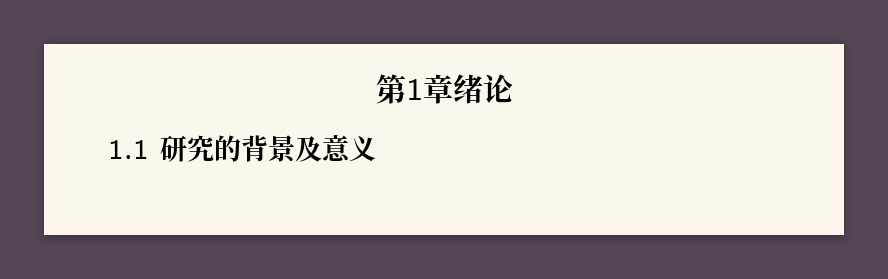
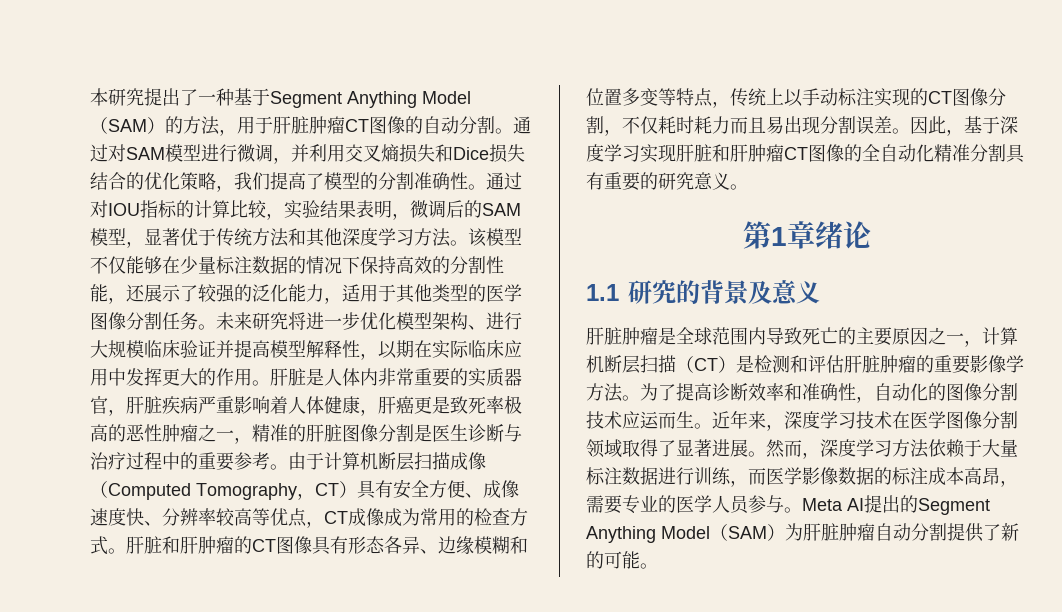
(375, 89) none -> [90,88,471,108] [90,116,531,136] [90,144,525,164] [90,172,522,192] [90,200,521,220] [90,228,522,248] [90,256,504,274] [90,284,522,304] [90,312,522,330] [90,339,522,360] [90,367,522,387] [90,395,522,416] [90,424,522,444] [90,452,486,471] [90,479,519,500] [90,508,528,528] [90,536,528,555] [586,88,1006,108] [586,116,1018,136] [586,144,1025,163] [586,172,748,191] 本研究提出了一种基于Segment Anything Model（SAM）的方法，用于肝脏肿瘤CT图像的自动分割。通过对SAM模型进行微调，并利用交叉熵损失和Dice损失结合的优化策略，我们提高了模型的分割准确性。通过对IOU指标的计算比较，实验结果表明，微调后的SAM模型，显著优于传统方法和其他深度学习方法。该模型不仅能够在少量标注数据的情况下保持高效的分割性能，还展示了较强的泛化能力，适用于其他类型的医学图像分割任务。未来研究将进一步优化模型架构、进行大规模临床验证并提高模型解释性，以期在实际临床应用中发挥更大的作用。肝脏是人体内非常重要的实质器官，肝脏疾病严重影响着人体健康，肝癌更是致死率极高的恶性肿瘤之一，精准的肝脏图像分割是医生诊断与治疗过程中的重要参考。由于计算机断层扫描成像（Computed Tomography，CT）具有安全方便、成像速度快、分辨率较高等优点，CT成像成为常用的检查方式。肝脏和肝肿瘤的CT图像具有形态各异、边缘模糊和位置多变等特点，传统上以手动标注实现的CT图像分割，不仅耗时耗力而且易出现分割误差。因此，基于深度学习实现肝脏和肝肿瘤CT图像的全自动化精准分割具有重要的研究意义。 //
(376, 149) none -> [586,327,1018,347] [586,355,1024,374] [586,383,1018,403] [586,410,1018,431] [586,439,1018,459] [586,467,1018,487] [586,495,990,515] [586,523,1019,543] [586,551,658,569] // 肝脏肿瘤是全球范围内导致死亡的主要原因之一，计算机断层扫描（CT）是检测和评估肝脏肿瘤的重要影像学方法。为了提高诊断效率和准确性，自动化的图像分割技术应运而生。近年来，深度学习技术在医学图像分割领域取得了显著进展。然而，深度学习方法依赖于大量标注数据进行训练，而医学影像数据的标注成本高昂，需要专业的医学人员参与。Meta AI提出的Segment Anything Model（SAM）为肝脏肿瘤自动分割提供了新的可能。

